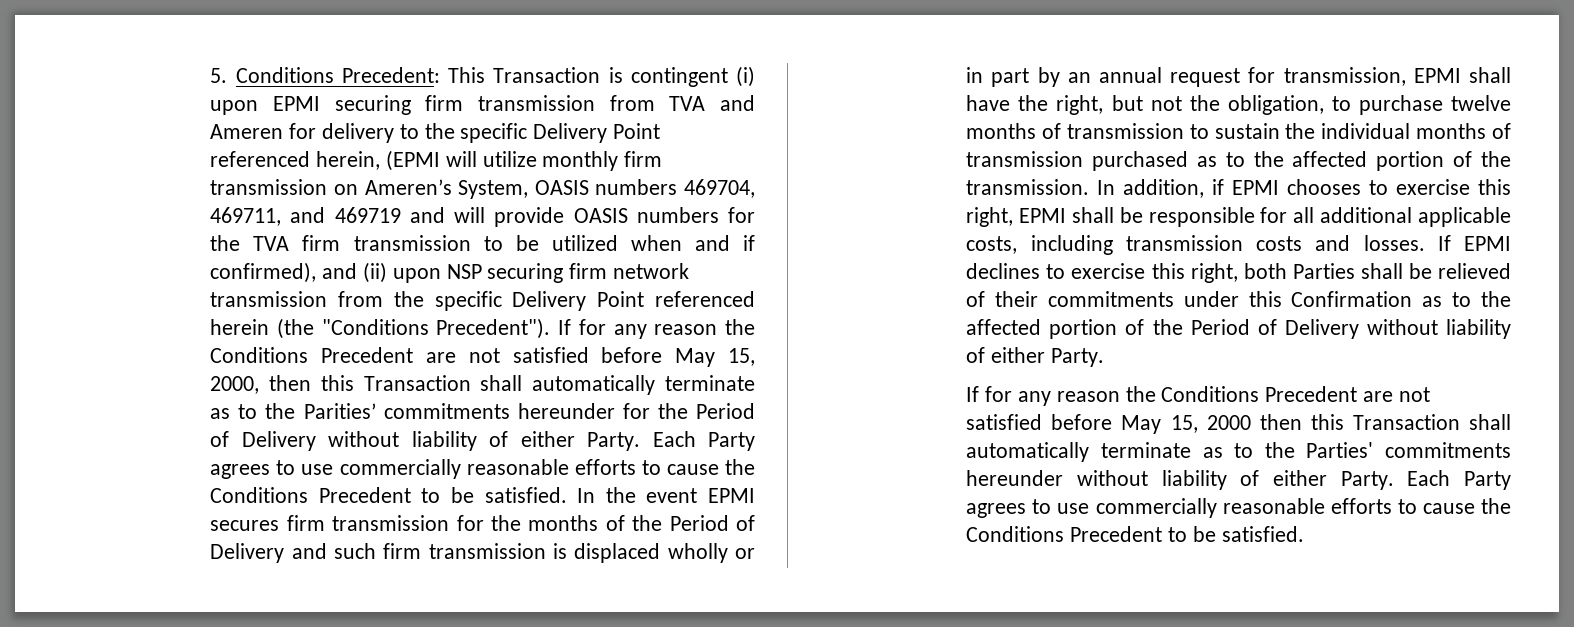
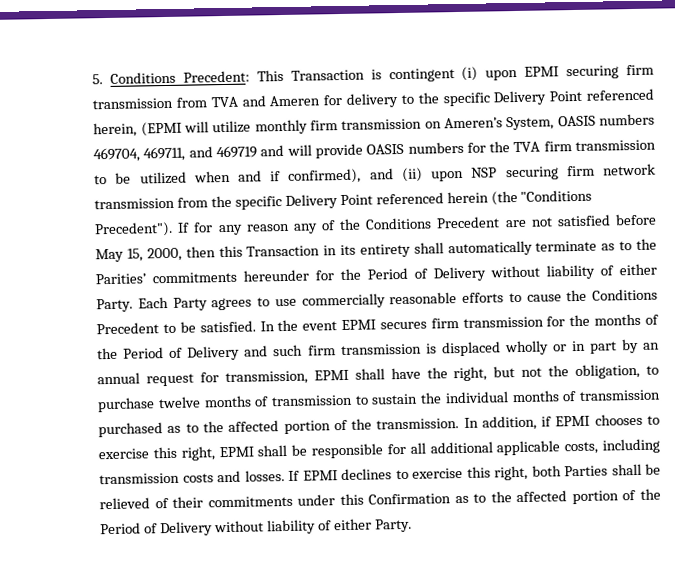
(718, 329) none -> [292,220,337,234] any of
(471, 383) none -> [323,243,411,258] in its entirety
[966,386,1430,406] [966,414,1511,434] [966,442,1511,462] [966,470,1511,490] [966,498,1511,518] [966,526,1304,542] // If for any reason the Conditions Precedent are not satisfied before May 15, 2000 then this Transaction shall automatically terminate as to the Parties' commitments hereunder without liability of either Party. Each Party agrees to use commercially reasonable efforts to cause the Conditions Precedent to be satisfied. -> (412, 525) none

